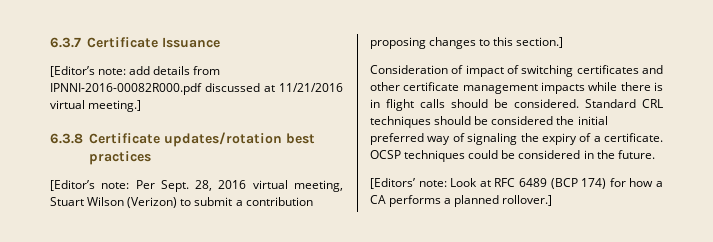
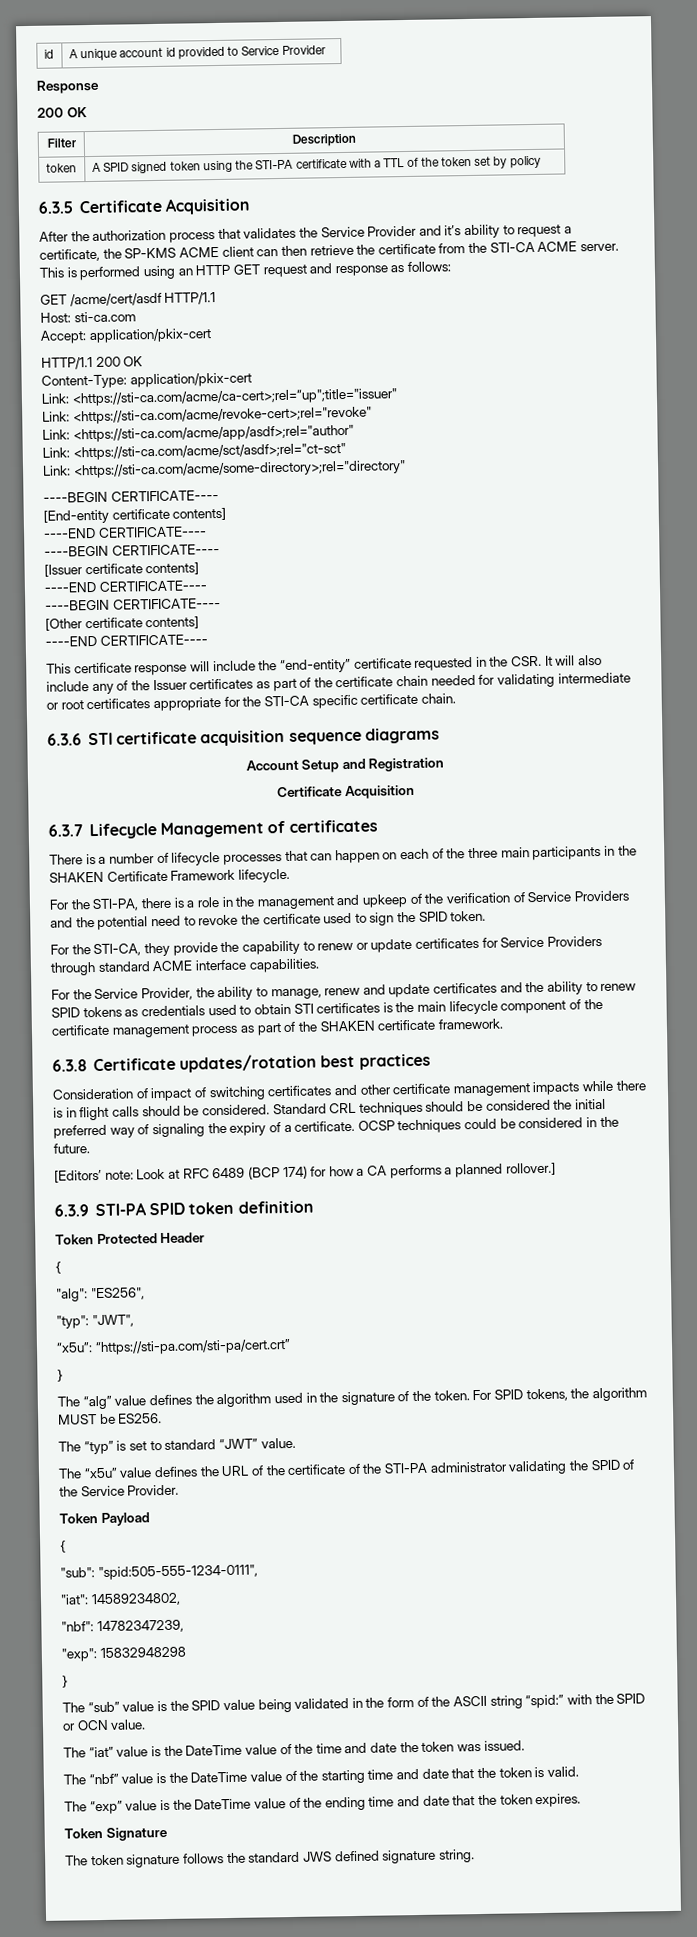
[50,37,220,48] [50,66,221,77] [50,83,343,95] [50,100,142,112] 6.3.7 Certificate Issuance // [Editor’s note: add details from IPNNI-2016-00082R000.pdf discussed at 11/21/2016 virtual meeting.] -> [43,49,54,59] [68,45,326,62] [36,79,100,94] [37,107,87,118] [46,138,77,148] [292,133,356,147] [45,163,77,173] [91,155,541,174] [38,197,251,215] [39,224,573,243] [39,241,620,262] [39,261,452,281] [40,292,217,307] [40,311,136,323] [40,328,212,344] [41,356,144,370] [41,372,252,389] [41,388,397,407] [42,406,372,425] [42,424,354,443] [42,442,346,461] [42,460,406,479] [43,490,219,503] [43,507,227,524] [43,526,207,539] [44,543,220,557] [44,562,200,577] [44,580,207,593] [45,597,221,611] [45,616,200,631] [45,634,208,647] [46,654,603,676] [46,672,631,695] [46,693,456,712] [47,727,441,747] [245,757,445,773] [277,784,415,800] [48,819,378,840] [49,845,637,866] [49,868,290,883] [49,890,629,912] [50,910,487,930] [50,935,603,957] [50,958,320,976] [51,981,637,1001] [51,998,603,1018] [51,1018,503,1038] id | A unique account id provided to Service Provider // Response // 200 OK // Filter | Description // token | A SPID signed token using the STI-PA certificate with a TTL of the token set by policy // 6.3.5 Certificate Acquisition // After the authorization process that validates the Service Provider and it’s ability to request a certificate, the SP-KMS ACME client can then retrieve the certificate from the STI-CA ACME server. This is performed using an HTTP GET request and response as follows: // GET /acme/cert/asdf HTTP/1.1 // Host: sti-ca.com // Accept: application/pkix-cert // HTTP/1.1 200 OK // Content-Type: application/pkix-cert // Link: <https://sti-ca.com/acme/ca-cert>;rel=“up";title="issuer" // Link: <https://sti-ca.com/acme/revoke-cert>;rel="revoke" // Link: <https://sti-ca.com/acme/app/asdf>;rel="author" // Link: <https://sti-ca.com/acme/sct/asdf>;rel="ct-sct" // Link: <https://sti-ca.com/acme/some-directory>;rel="directory" // ----BEGIN CERTIFICATE---- // [End-entity certificate contents] // ----END CERTIFICATE---- // ----BEGIN CERTIFICATE---- // [Issuer certificate contents] // ----END CERTIFICATE---- // ----BEGIN CERTIFICATE---- // [Other certificate contents] // ----END CERTIFICATE---- // This certificate response will include the “end-entity” certificate requested in the CSR. It will also include any of the Issuer certificates as part of the certificate chain needed for validating intermediate or root certificates appropriate for the STI-CA specific certificate chain. // 6.3.6 STI certificate acquisition sequence diagrams // Account Setup and Registration // Certificate Acquisition // 6.3.7 Lifecycle Management of certificates // There is a number of lifecycle processes that can happen on each of the three main participants in the SHAKEN Certificate Framework lifecycle. // For the STI-PA, there is a role in the management and upkeep of the verification of Service Providers and the potential need to revoke the certificate used to sign the SPID token. // For the STI-CA, they provide the capability to renew or update certificates for Service Providers through standard ACME interface capabilities. // For the Service Provider, the ability to manage, renew and update certificates and the ability to renew SPID tokens as credentials used to obtain STI certificates is the main lifecycle component of the certificate management process as part of the SHAKEN certificate framework.
[50,180,343,192] [50,197,313,208] [370,37,564,49] // [Editor’s note: Per Sept. 28, 2016 virtual meeting, Stuart Wilson (Verizon) to submit a contribution proposing changes to this section.] -> (431, 1061) none
(553, 200) none -> [54,1200,314,1217] [55,1232,206,1245] [55,1261,61,1274] [56,1287,145,1302] [56,1314,134,1329] [56,1338,291,1356] [57,1369,63,1382] [57,1387,647,1410] [58,1413,163,1425] [58,1437,296,1455] [58,1459,635,1479] [59,1484,180,1497] [59,1512,150,1527] [60,1540,66,1553] [60,1564,258,1581] [60,1592,181,1607] [61,1619,184,1634] [61,1646,186,1662] [62,1675,68,1688] [62,1693,646,1713] [62,1719,147,1731] [63,1740,525,1758] [63,1766,579,1785] [64,1793,582,1815] [64,1826,168,1841] [65,1849,475,1868] // 6.3.9 STI-PA SPID token definition // Token Protected Header // { // "alg": "ES256", // "typ": "JWT", // “x5u”: “https://sti-pa.com/sti-pa/cert.crt” // } // The “alg” value defines the algorithm used in the signature of the token. For SPID tokens, the algorithm MUST be ES256. // The “typ” is set to standard “JWT” value. // The “x5u” value defines the URL of the certificate of the STI-PA administrator validating the SPID of the Service Provider. // Token Payload // { // "sub": "spid:505-555-1234-0111", // "iat": 14589234802, // "nbf": 14782347239, // "exp": 15832948298 // } // The “sub” value is the SPID value being validated in the form of the ASCII string “spid:” with the SPID or OCN value. // The “iat” value is the DateTime value of the time and date the token was issued. // The “nbf” value is the DateTime value of the starting time and date that the token is valid. // The “exp” value is the DateTime value of the ending time and date that the token expires. // Token Signature // The token signature follows the standard JWS defined signature string.

